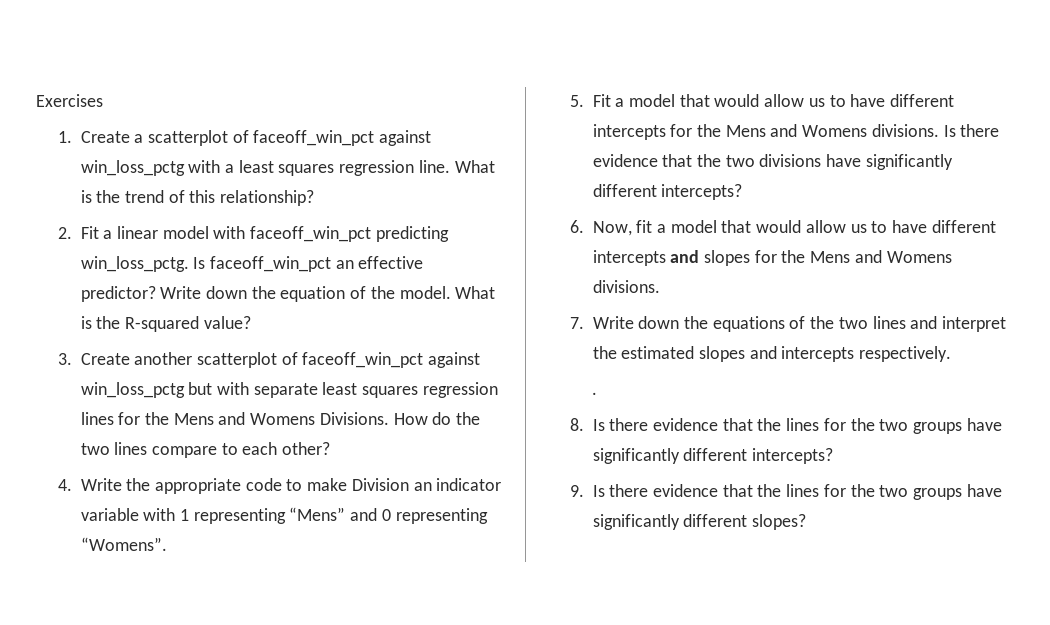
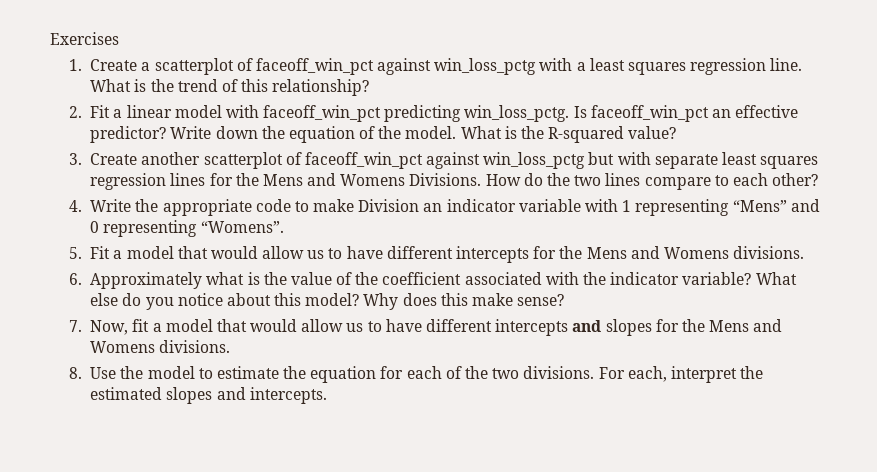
[943,124,1000,137] [592,154,953,170] [592,184,743,200] [569,220,584,233] Is there evidence that the two divisions have significantly different intercepts? // 6. -> [69,272,797,289] [90,293,565,310] [69,320,83,332] // 6. Approximately what is the value of the coefficient associated with the indicator variable? What else do you notice about this model? Why does this make sense? // 7.
[569,316,938,332] 7. Write down the equations of the two lines and -> [69,366,667,383] 8. Use the model to estimate the equation for each of the two divisions. For each,
[781,346,952,362] [591,392,597,395] [569,418,1002,434] [592,448,833,464] [569,484,1002,500] [592,514,806,530] intercepts respectively. // . // 8. Is there evidence that the lines for the two groups have significantly different intercepts? // 9. Is there evidence that the lines for the two groups have significantly different slopes? -> [249,387,327,404] intercepts.

